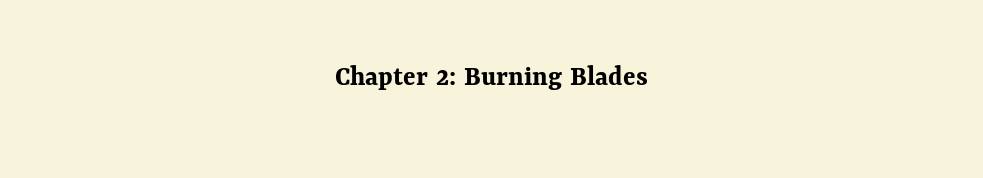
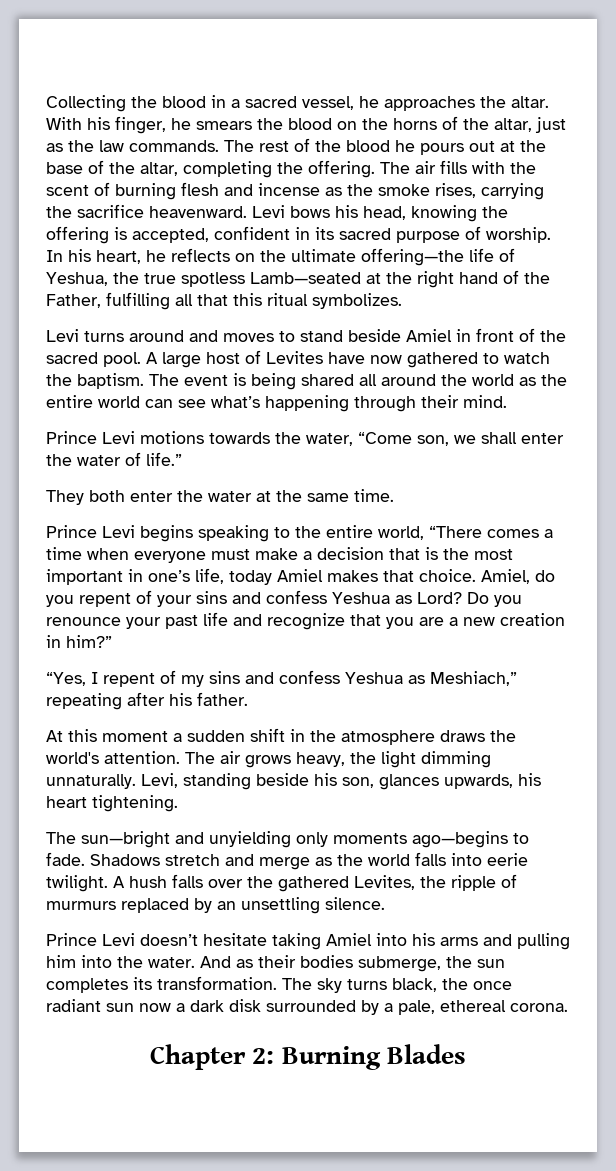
(335, 77) none -> [46,95,549,112] [46,116,566,134] [46,138,546,155] [46,160,536,178] [46,182,544,200] [46,204,508,222] [46,226,551,244] [46,248,515,266] [46,270,550,288] [46,292,402,310] [46,328,566,342] [46,350,550,368] [46,373,567,390] [46,395,507,412] [46,431,564,446] [46,452,182,466] [46,489,394,505] [46,525,553,542] [46,547,513,563] [46,568,555,585] [46,590,522,607] [46,612,565,630] [46,635,112,648] [46,670,517,687] [46,692,248,710] [46,728,516,745] [46,751,491,768] [46,773,541,790] [46,795,178,812] [46,831,529,848] [46,852,528,870] [46,874,517,892] [46,897,385,914] [46,933,570,950] [46,955,505,972] [46,976,512,993] [46,999,568,1015] Collecting the blood in a sacred vessel, he approaches the altar. With his finger, he smears the blood on the horns of the altar, just as the law commands. The rest of the blood he pours out at the base of the altar, completing the offering. The air fills with the scent of burning flesh and incense as the smoke rises, carrying the sacrifice heavenward. Levi bows his head, knowing the offering is accepted, confident in its sacred purpose of worship. In his heart, he reflects on the ultimate offering—the life of Yeshua, the true spotless Lamb—seated at the right hand of the Father, fulfilling all that this ritual symbolizes. // Levi turns around and moves to stand beside Amiel in front of the sacred pool. A large host of Levites have now gathered to watch the baptism. The event is being shared all around the world as the entire world can see what’s happening through their mind. // Prince Levi motions towards the water, “Come son, we shall enter the water of life.” // They both enter the water at the same time. // Prince Levi begins speaking to the entire world, “There comes a time when everyone must make a decision that is the most important in one’s life, today Amiel makes that choice. Amiel, do you repent of your sins and confess Yeshua as Lord? Do you renounce your past life and recognize that you are a new creation in him?” // “Yes, I repent of my sins and confess Yeshua as Meshiach,” repeating after his father. // At this moment a sudden shift in the atmosphere draws the world's attention. The air grows heavy, the light dimming unnaturally. Levi, standing beside his son, glances upwards, his heart tightening. // The sun—bright and unyielding only moments ago—begins to fade. Shadows stretch and merge as the world falls into eerie twilight. A hush falls over the gathered Levites, the ripple of murmurs replaced by an unsettling silence. // Prince Levi doesn’t hesitate taking Amiel into his arms and pulling him into the water. And as their bodies submerge, the sun completes its transformation. The sky turns black, the once radiant sun now a dark disk surrounded by a pale, ethereal corona. //

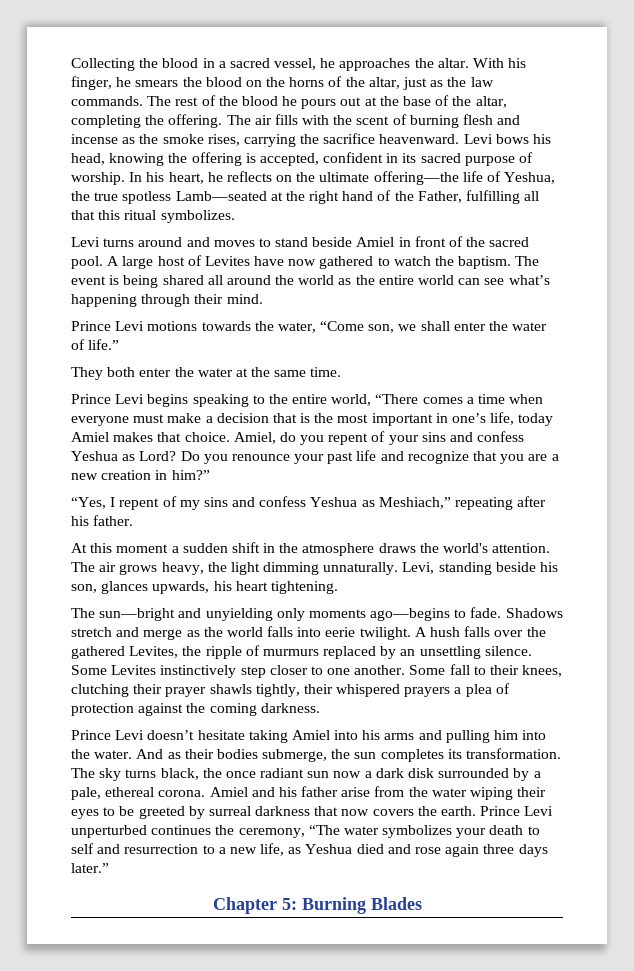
(385, 903) none -> [71,664,563,678] [71,683,510,697] [71,703,320,716] Some Levites instinctively step closer to one another. Some fall to their knees, clutching their prayer shawls tightly, their whispered prayers a plea of protection against the coming darkness.
(568, 1007) none -> [209,786,547,800] [71,806,554,819] [71,825,540,838] [71,843,548,857] [71,863,109,873] Amiel and his father arise from the water wiping their eyes to be greeted by surreal darkness that now covers the earth. Prince Levi unperturbed continues the ceremony, “The water symbolizes your death to self and resurrection to a new life, as Yeshua died and rose again three days later.”
[252,1048,275,1064] 2: -> [281,898,297,910] 5:

